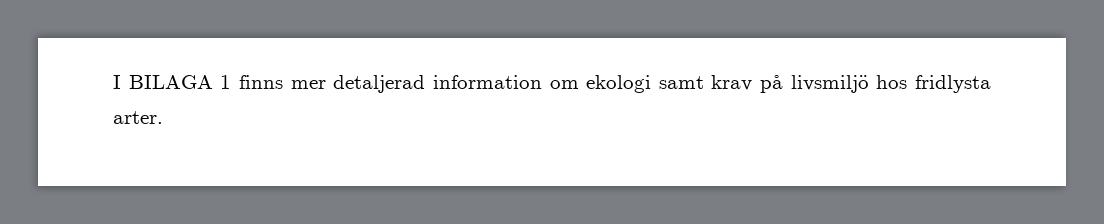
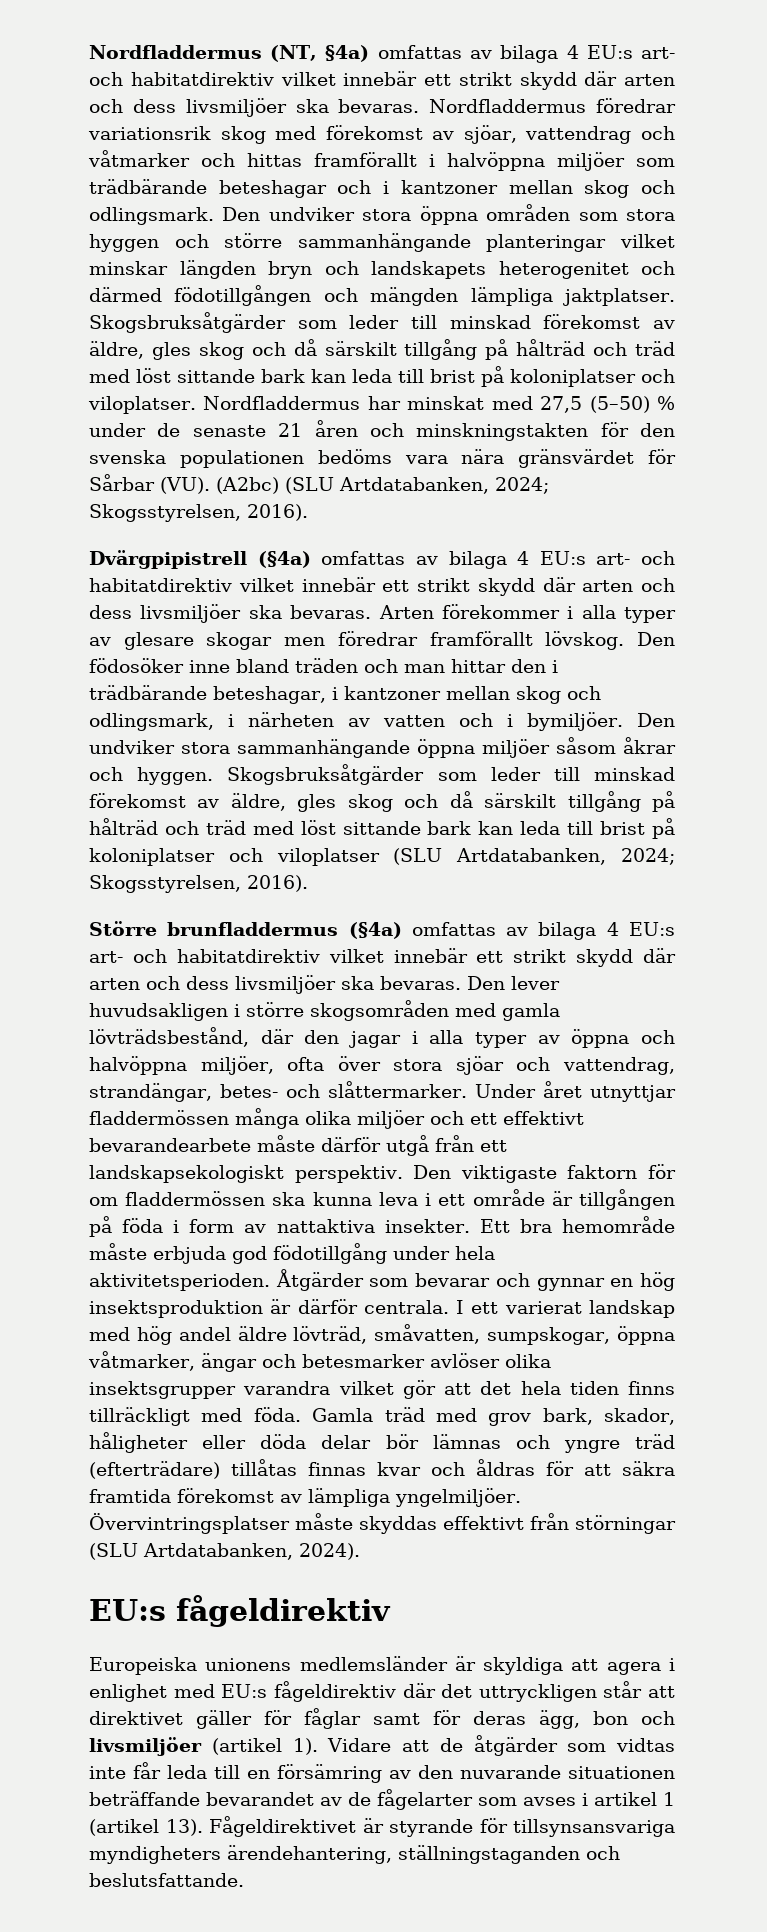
[113,75,991,93] [113,111,163,124] I BILAGA 1 finns mer detaljerad information om ekologi samt krav på livsmiljö hos fridlysta arter. -> [89,45,675,63] [89,71,675,90] [89,98,676,117] [88,125,675,144] [88,150,675,171] [89,179,675,198] [89,204,676,225] [89,233,675,252] [89,260,675,279] [89,285,676,306] [89,312,675,333] [89,339,675,360] [89,366,675,387] [88,396,675,414] [89,420,675,441] [89,449,676,468] [89,474,549,494] [89,504,308,522] [89,550,675,569] [89,577,675,596] [89,604,676,623] [89,631,675,650] [89,658,558,673] [89,685,601,704] [89,712,675,731] [89,737,676,758] [89,764,675,785] [89,791,676,812] [89,818,676,839] [89,848,676,866] [89,875,308,893] [89,921,676,940] [89,948,676,967] [89,975,560,994] [89,1000,560,1021] [89,1027,676,1048] [89,1056,675,1075] [89,1081,676,1102] [89,1108,584,1129] [89,1135,507,1156] [89,1164,676,1183] [89,1189,675,1210] [89,1216,675,1237] [89,1243,495,1264] [89,1269,675,1291] [89,1299,675,1318] [89,1324,675,1345] [88,1351,551,1372] [89,1380,675,1399] [89,1407,676,1426] [89,1432,675,1453] [89,1459,675,1479] [89,1488,521,1507] [89,1513,676,1534] [89,1543,360,1560] [89,1595,391,1627] [89,1656,675,1675] [89,1681,675,1702] [89,1708,675,1729] [89,1735,675,1756] [89,1762,675,1783] [89,1789,675,1810] [89,1816,676,1837] [89,1845,620,1864] [89,1873,244,1887] Nordfladdermus (NT, §4a) omfattas av bilaga 4 EU:s art- och habitatdirektiv vilket innebär ett strikt skydd där arten och dess livsmiljöer ska bevaras. Nordfladdermus föredrar variationsrik skog med förekomst av sjöar, vattendrag och våtmarker och hittas framförallt i halvöppna miljöer som trädbärande beteshagar och i kantzoner mellan skog och odlingsmark. Den undviker stora öppna områden som stora hyggen och större sammanhängande planteringar vilket minskar längden bryn och landskapets heterogenitet och därmed födotillgången och mängden lämpliga jaktplatser. Skogsbruksåtgärder som leder till minskad förekomst av äldre, gles skog och då särskilt tillgång på hålträd och träd med löst sittande bark kan leda till brist på koloniplatser och viloplatser. Nordfladdermus har minskat med 27,5 (5–50) % under de senaste 21 åren och minskningstakten för den svenska populationen bedöms vara nära gränsvärdet för Sårbar (VU). (A2bc) (SLU Artdatabanken, 2024; Skogsstyrelsen, 2016). // Dvärgpipistrell (§4a) omfattas av bilaga 4 EU:s art- och habitatdirektiv vilket innebär ett strikt skydd där arten och dess livsmiljöer ska bevaras. Arten förekommer i alla typer av glesare skogar men föredrar framförallt lövskog. Den födosöker inne bland träden och man hittar den i trädbärande beteshagar, i kantzoner mellan skog och odlingsmark, i närheten av vatten och i bymiljöer. Den undviker stora sammanhängande öppna miljöer såsom åkrar och hyggen. Skogsbruksåtgärder som leder till minskad förekomst av äldre, gles skog och då särskilt tillgång på hålträd och träd med löst sittande bark kan leda till brist på koloniplatser och viloplatser (SLU Artdatabanken, 2024; Skogsstyrelsen, 2016). // Större brunfladdermus (§4a) omfattas av bilaga 4 EU:s art- och habitatdirektiv vilket innebär ett strikt skydd där arten och dess livsmiljöer ska bevaras. Den lever huvudsakligen i större skogsområden med gamla lövträdsbestånd, där den jagar i alla typer av öppna och halvöppna miljöer, ofta över stora sjöar och vattendrag, strandängar, betes- och slåttermarker. Under året utnyttjar fladdermössen många olika miljöer och ett effektivt bevarandearbete måste därför utgå från ett landskapsekologiskt perspektiv. Den viktigaste faktorn för om fladdermössen ska kunna leva i ett område är tillgången på föda i form av nattaktiva insekter. Ett bra hemområde måste erbjuda god födotillgång under hela aktivitetsperioden. Åtgärder som bevarar och gynnar en hög insektsproduktion är därför centrala. I ett varierat landskap med hög andel äldre lövträd, småvatten, sumpskogar, öppna våtmarker, ängar och betesmarker avlöser olika insektsgrupper varandra vilket gör att det hela tiden finns tillräckligt med föda. Gamla träd med grov bark, skador, håligheter eller döda delar bör lämnas och yngre träd (efterträdare) tillåtas finnas kvar och åldras för att säkra framtida förekomst av lämpliga yngelmiljöer. Övervintringsplatser måste skyddas effektivt från störningar (SLU Artdatabanken, 2024). // EU:s fågeldirektiv // Europeiska unionens medlemsländer är skyldiga att agera i enlighet med EU:s fågeldirektiv där det uttryckligen står att direktivet gäller för fåglar samt för deras ägg, bon och livsmiljöer (artikel 1). Vidare att de åtgärder som vidtas inte får leda till en försämring av den nuvarande situationen beträffande bevarandet av de fågelarter som avses i artikel 1 (artikel 13). Fågeldirektivet är styrande för tillsynsansvariga myndigheters ärendehantering, ställningstaganden och beslutsfattande.

